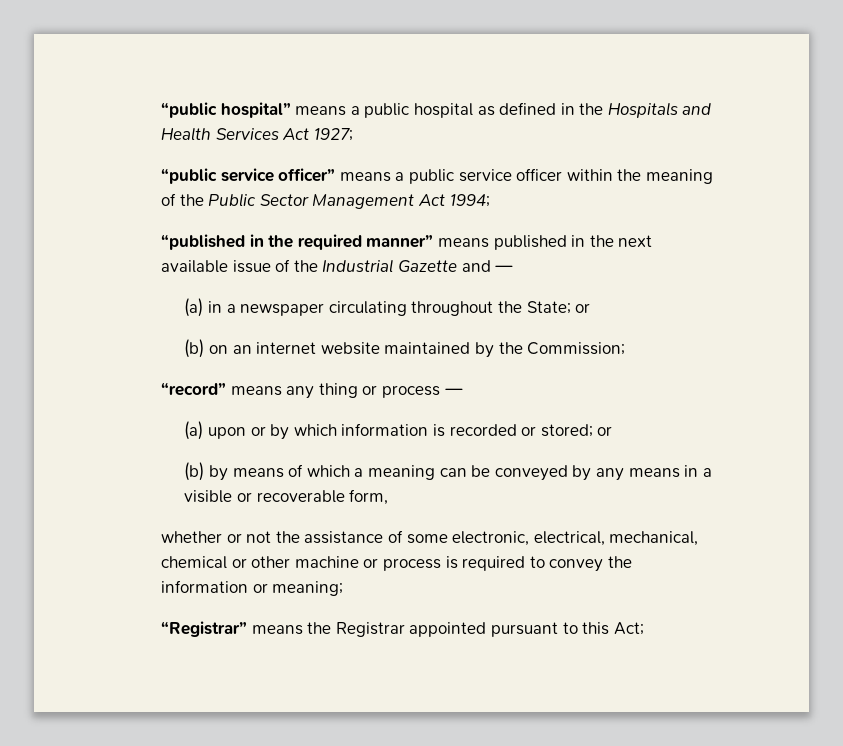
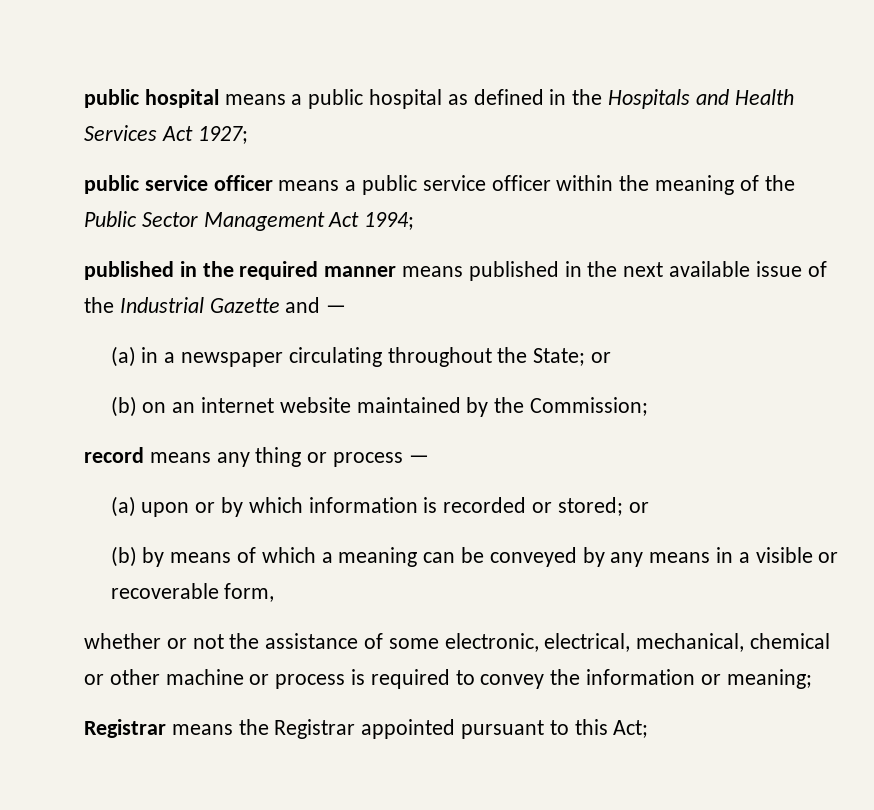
[160,102,291,118] “public hospital” -> [84,89,219,108] public hospital
[160,168,336,184] “public service officer” -> [84,175,273,194] public service officer
[160,234,245,250] “published -> [84,261,175,280] published
[366,235,434,248] manner” -> [324,266,397,277] manner
[160,382,226,396] “record” -> [84,447,145,463] record
[160,621,247,637] “Registrar” -> [84,719,167,738] Registrar

